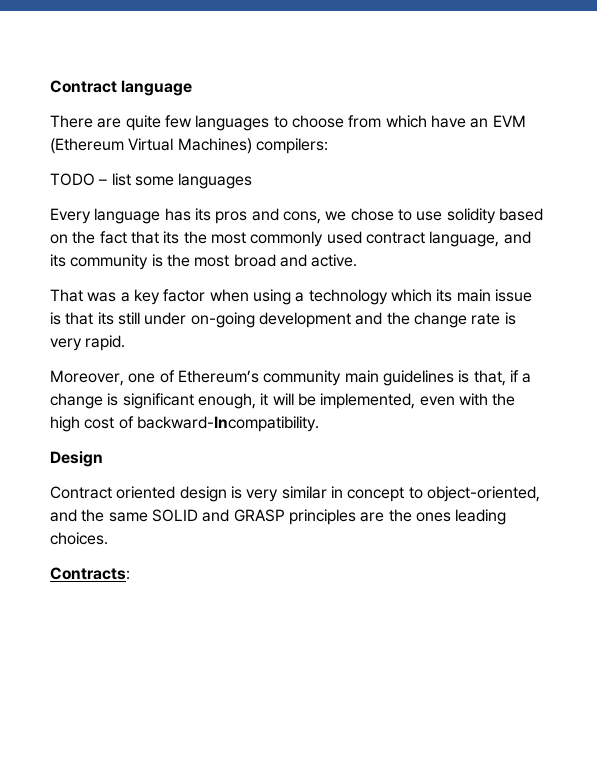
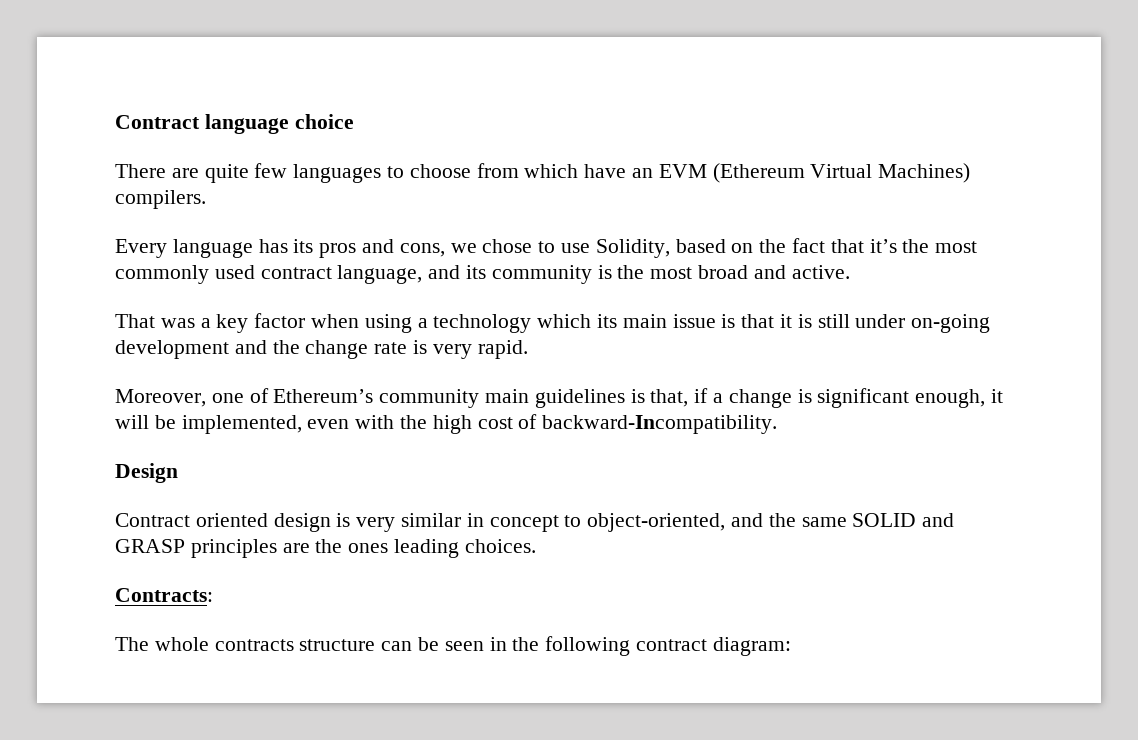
(193, 88) none -> [294,114,354,129] choice
[255,138,328,154] [50,173,253,189] compilers: // TODO – list some languages -> [115,190,206,209] compilers.
[446,208,496,224] solidity -> [595,239,670,258] Solidity,
[163,231,180,244] its -> [869,239,897,253] it’s
[97,312,114,325] its -> [780,314,812,328] it is
(130, 573) none -> [115,636,791,656] // The whole contracts structure can be seen in the following contract diagram:

